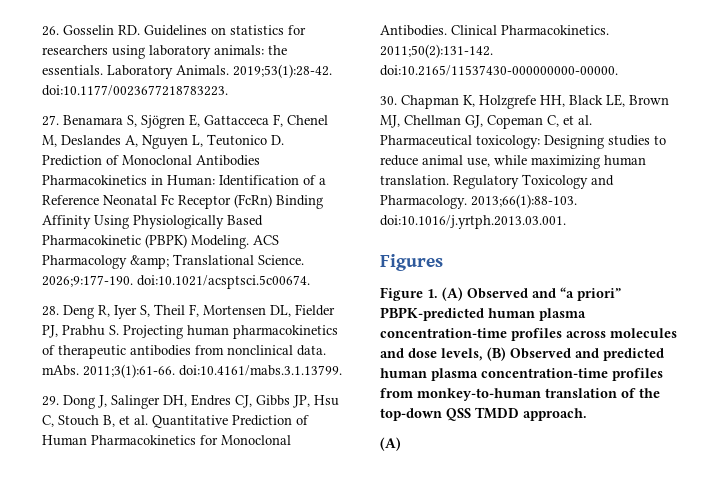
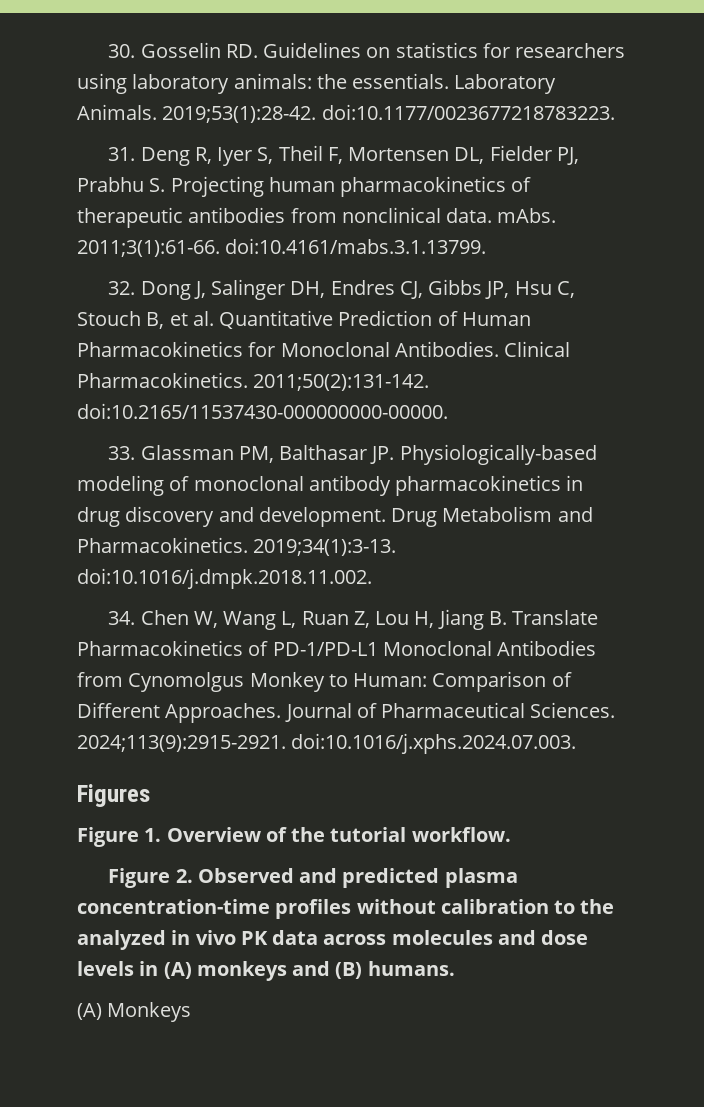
[42,26,59,36] 26. -> [108,44,136,58] 30.
[42,114,328,129] [42,134,284,149] [42,155,260,166] [42,175,326,186] [42,194,323,209] [42,215,263,229] [42,234,279,249] [42,254,304,269] [42,275,310,289] [42,306,59,316] 27. Benamara S, Sjögren E, Gattacceca F, Chenel M, Deslandes A, Nguyen L, Teutonico D. Prediction of Monoclonal Antibodies Pharmacokinetics in Human: Identification of a Reference Neonatal Fc Receptor (FcRn) Binding Affinity Using Physiologically Based Pharmacokinetic (PBPK) Modeling. ACS Pharmacology &amp; Translational Science. 2026;9:177-190. doi:10.1021/acsptsci.5c00674. // 28. -> [108,147,136,161] 31.
[42,396,59,406] 29. -> [108,281,136,295] 32.
[380,94,669,109] [380,115,592,129] [380,135,666,149] [380,155,646,169] [380,174,614,189] [380,194,577,209] [380,215,566,229] [380,254,443,271] [380,287,621,301] [380,307,586,321] [380,328,677,341] [380,347,664,361] [380,368,663,381] [380,388,660,401] [380,407,587,421] [380,437,401,451] 30. Chapman K, Holzgrefe HH, Black LE, Brown MJ, Chellman GJ, Copeman C, et al. Pharmaceutical toxicology: Designing studies to reduce animal use, while maximizing human translation. Regulatory Toxicology and Pharmacology. 2013;66(1):88-103. doi:10.1016/j.yrtph.2013.03.001. // Figures // Figure 1. (A) Observed and “a priori” PBPK-predicted human plasma concentration-time profiles across molecules and dose levels, (B) Observed and predicted human plasma concentration-time profiles from monkey-to-human translation of the top-down QSS TMDD approach. // (A) -> [108,444,597,465] [77,475,584,496] [77,506,593,527] [77,537,397,556] [77,568,372,589] [108,609,599,630] [77,640,597,656] [77,671,572,692] [77,702,616,723] [77,733,577,754] [77,784,150,807] [77,827,511,847] [108,868,518,888] [77,899,615,919] [77,930,589,950] [77,961,455,981] [77,1002,192,1022] 33. Glassman PM, Balthasar JP. Physiologically-based modeling of monoclonal antibody pharmacokinetics in drug discovery and development. Drug Metabolism and Pharmacokinetics. 2019;34(1):3-13. doi:10.1016/j.dmpk.2018.11.002. // 34. Chen W, Wang L, Ruan Z, Lou H, Jiang B. Translate Pharmacokinetics of PD-1/PD-L1 Monoclonal Antibodies from Cynomolgus Monkey to Human: Comparison of Different Approaches. Journal of Pharmaceutical Sciences. 2024;113(9):2915-2921. doi:10.1016/j.xphs.2024.07.003. // Figures // Figure 1. Overview of the tutorial workflow. // Figure 2. Observed and predicted plasma concentration-time profiles without calibration to the analyzed in vivo PK data across molecules and dose levels in (A) monkeys and (B) humans. // (A) Monkeys

